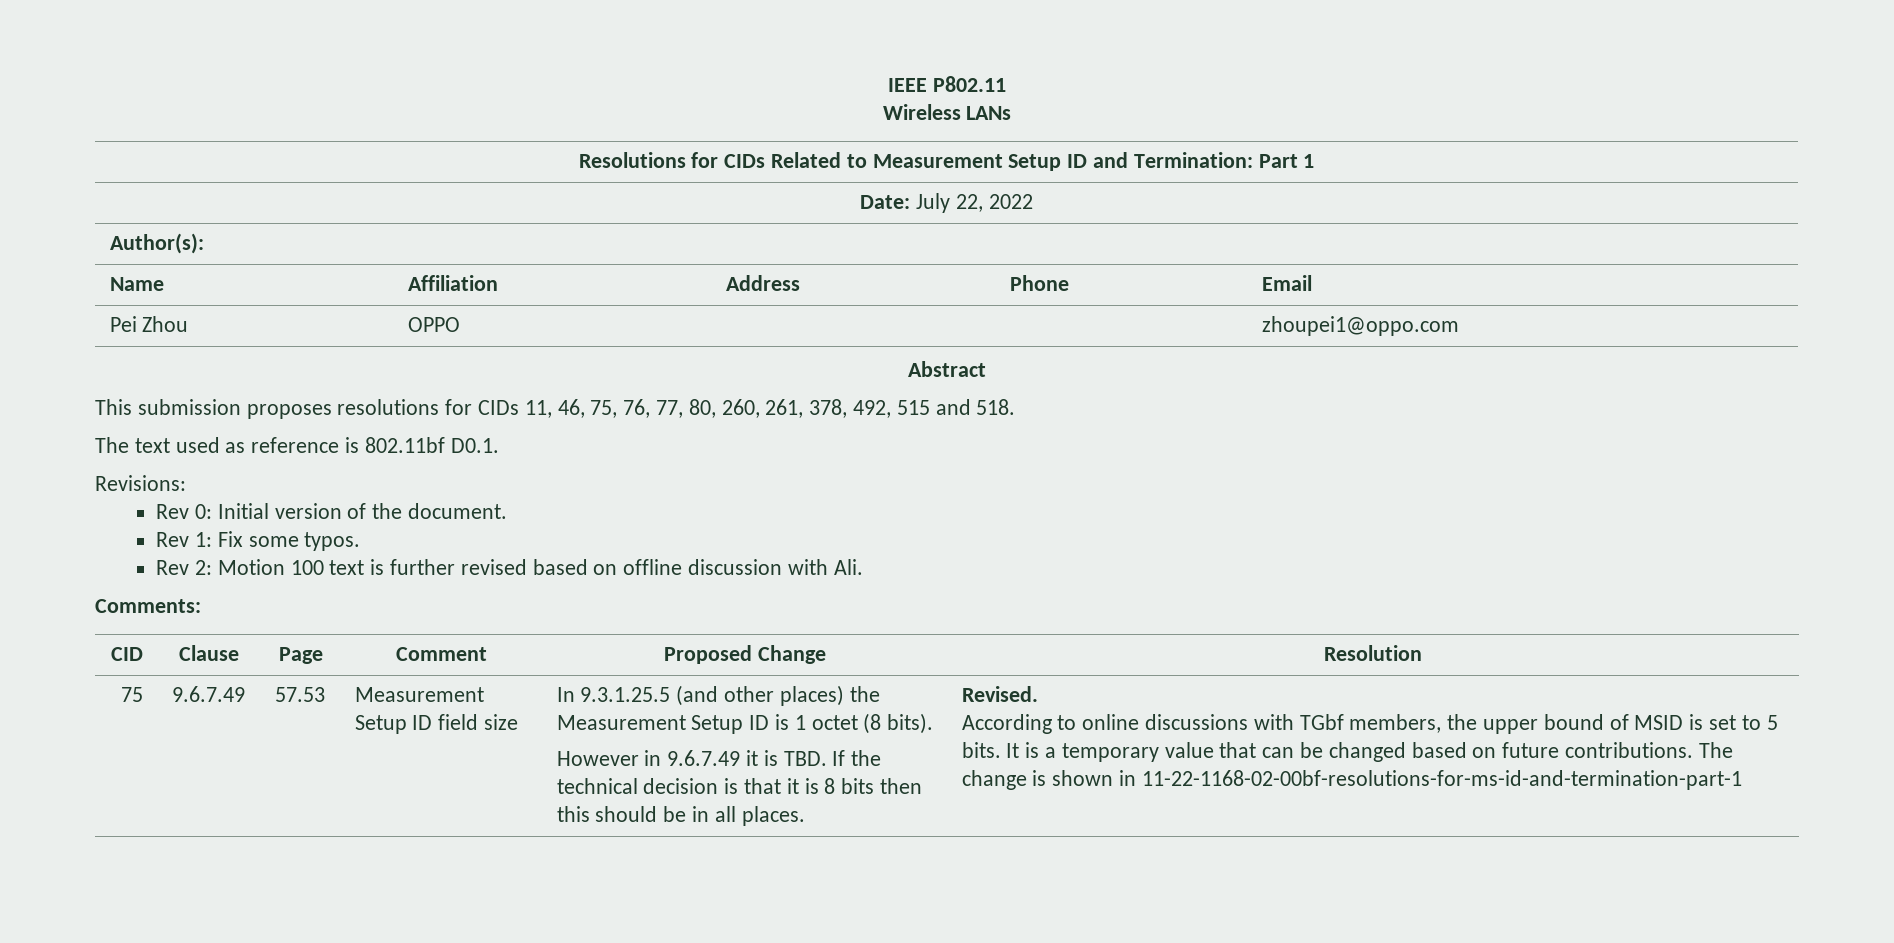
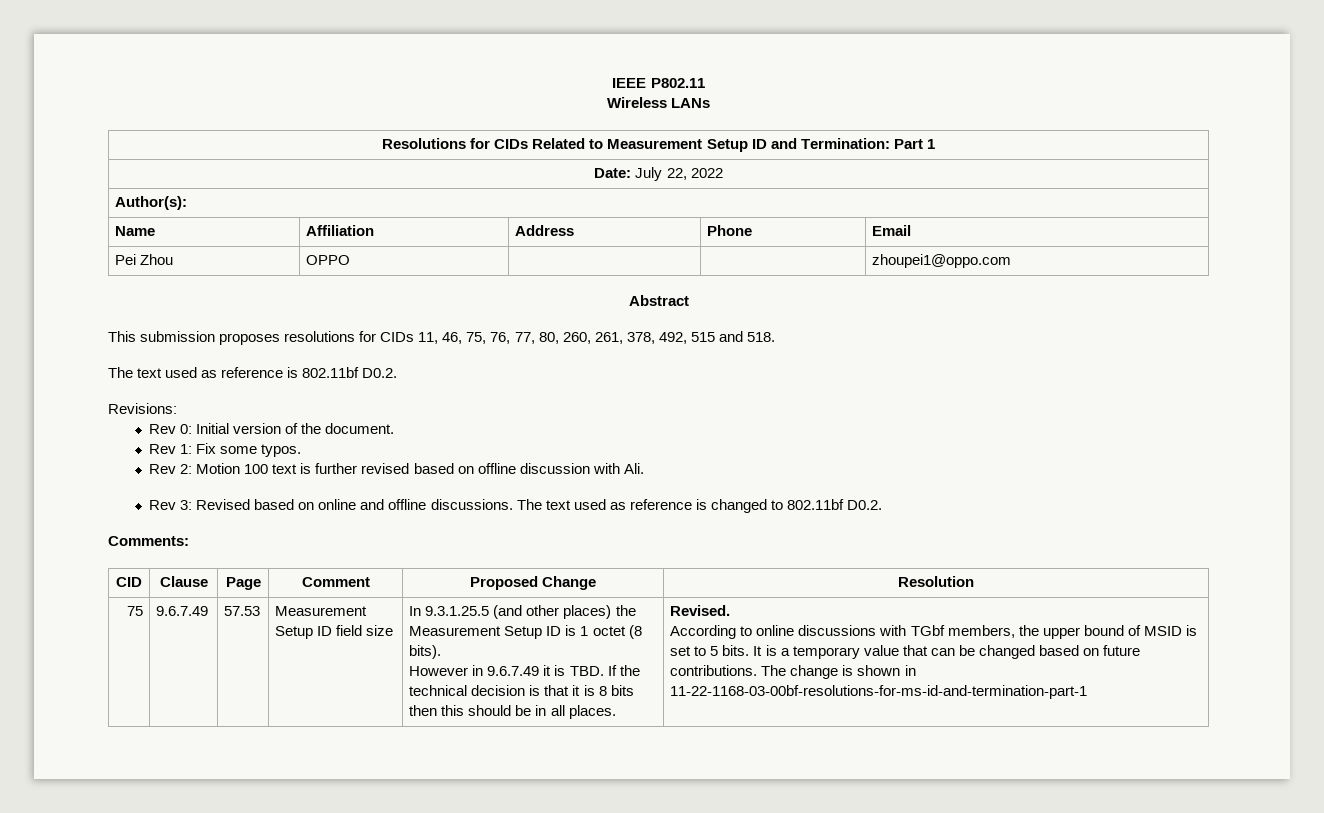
[450,438,499,453] D0.1. -> [362,368,398,378] D0.2.
(863, 567) none -> [149,499,883,513] // Rev 3: Revised based on online and offline discussions. The text used as reference is changed to 802.11bf D0.2.
[1141,770,1742,790] 11-22-1168-02-00bf-resolutions-for-ms-id-and-termination-part-1 -> [670,685,1088,699] 11-22-1168-03-00bf-resolutions-for-ms-id-and-termination-part-1

